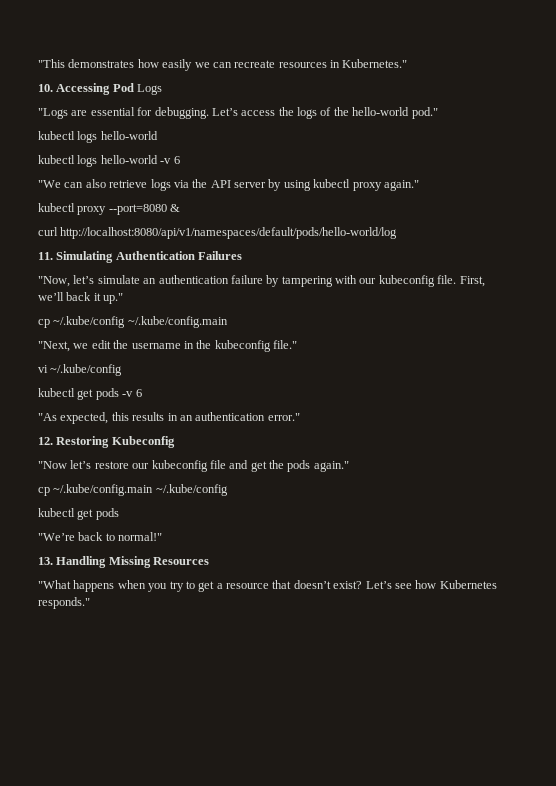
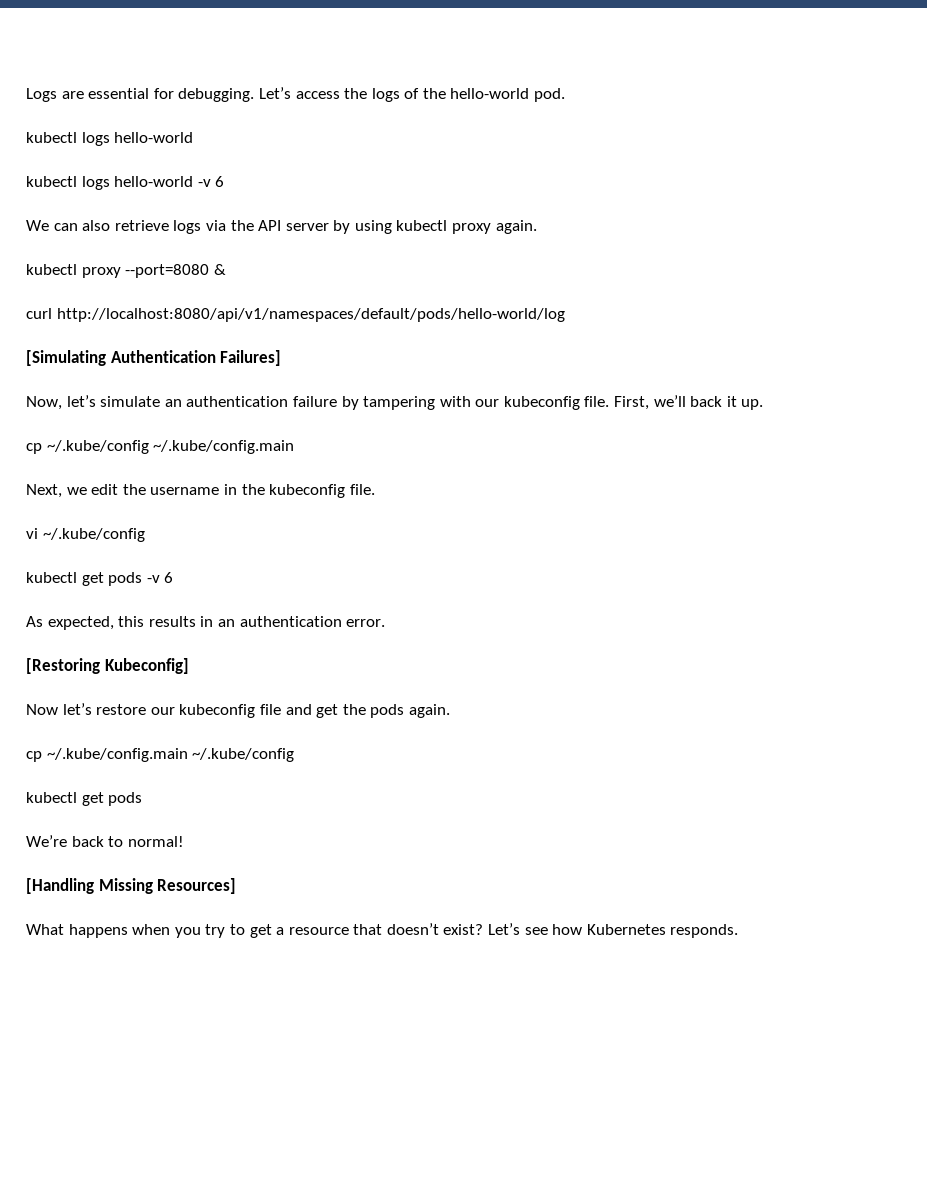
[38,59,408,71] [38,83,134,95] "This demonstrates how easily we can recreate resources in Kubernetes." // 10. Accessing Pod -> (26, 95) none
[38,108,68,119] // "Logs -> (57, 95) none
[411,107,438,119] pod." -> [534,88,566,102] pod.
[38,180,61,188] "We -> [26,220,49,231] We
[383,180,419,191] again." -> [495,220,537,234] again.
[38,251,243,263] [38,276,70,287] 11. Simulating Authentication Failures // "Now, -> [26,350,282,366] [26,396,62,410] [Simulating Authentication Failures] // Now,
[103,293,124,304] up." -> [741,399,764,410] up.
[38,341,70,352] "Next, -> [26,484,62,498] Next,
[273,340,297,349] file." -> [349,484,375,495] file.
[38,413,57,421] "As -> [26,616,43,627] As
[267,413,300,421] [38,436,175,448] [38,461,67,469] error." // 12. Restoring Kubeconfig // "Now -> [346,619,386,627] [26,658,189,674] [26,704,58,715] error. // [Restoring Kubeconfig] // Now
[313,461,349,472] again." -> [408,704,450,718] again.
[38,533,75,541] "We’re -> [26,835,67,847] We’re
[118,532,163,541] [38,556,210,568] [38,580,71,589] normal!" // 13. Handling Missing Resources // "What -> [127,836,184,847] [26,878,237,894] [26,924,64,935] normal! // [Handling Missing Resources] // What
[38,597,90,609] responds." -> [670,924,739,938] responds.

